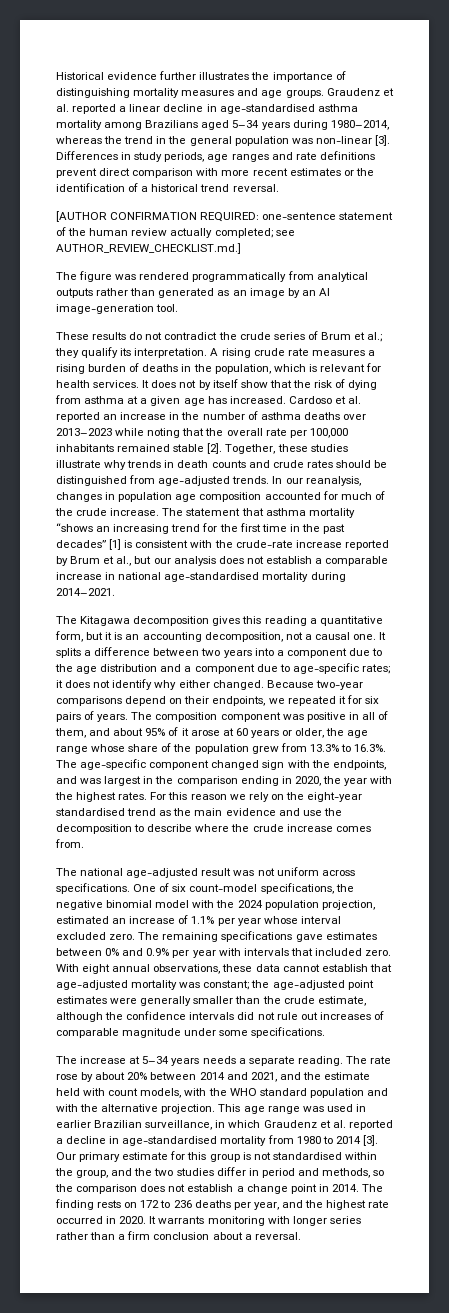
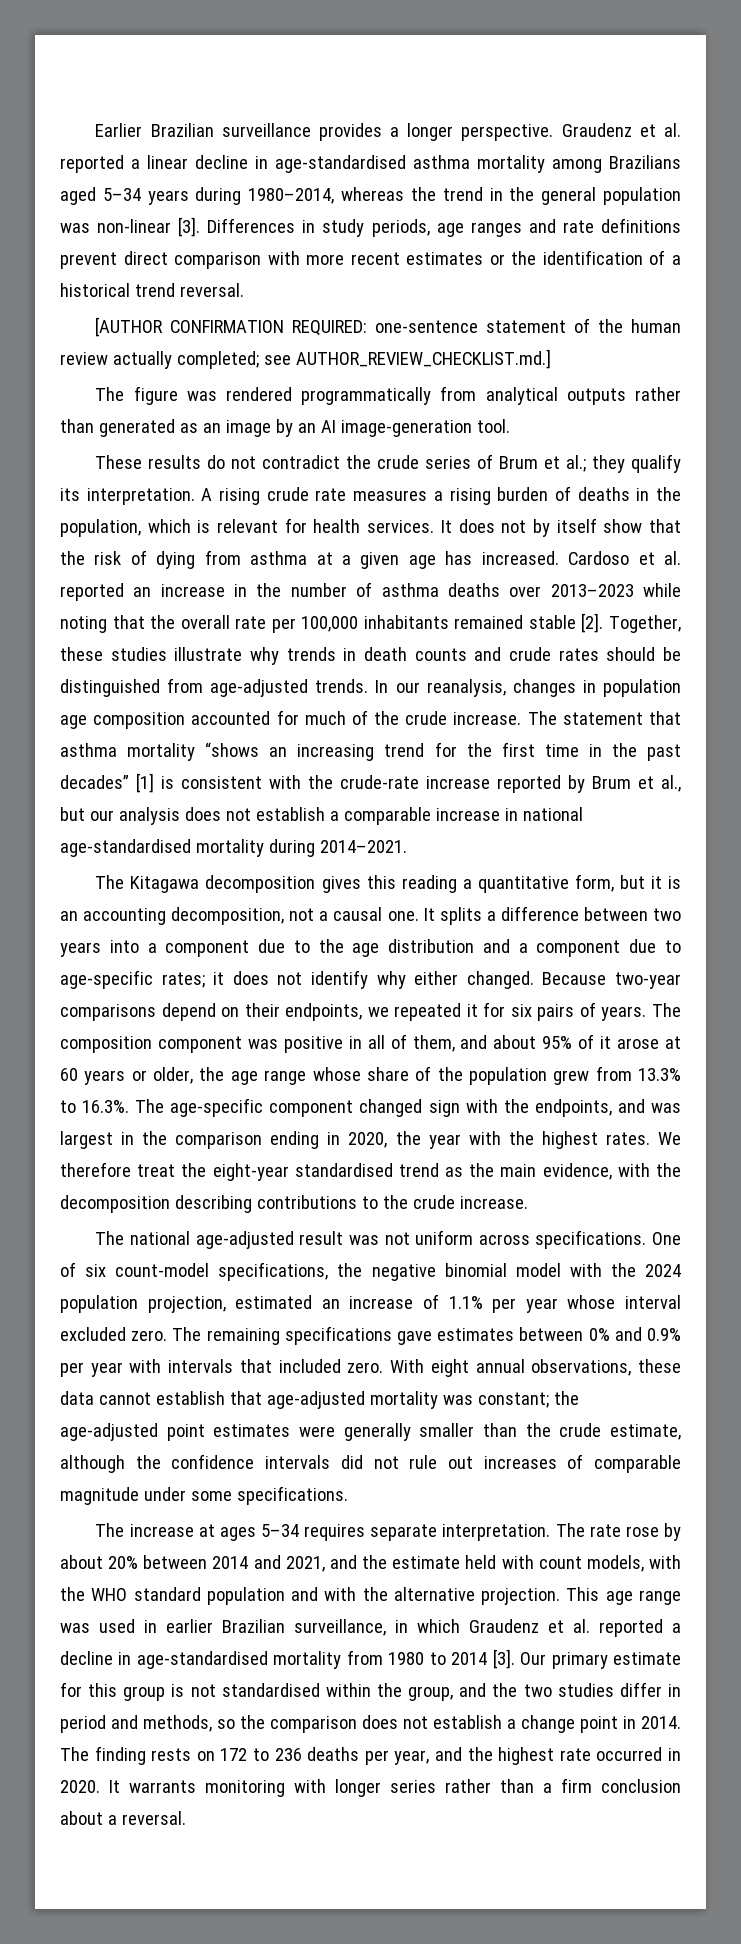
[56,71,346,82] [56,88,324,98] Historical evidence further illustrates the importance of distinguishing mortality measures and age groups. -> [95,123,554,141] Earlier Brazilian surveillance provides a longer perspective.
[150,792,284,802] For this reason we rely on -> [658,1132,682,1145] [60,1162,176,1177] We therefore treat
[225,808,342,816] [56,824,371,834] [55,839,84,848] evidence and use the decomposition to describe where the crude increase comes from. -> [542,1163,681,1180] [60,1195,528,1213] evidence, with the decomposition describing contributions to the crude increase.
[142,1056,343,1066] 5–34 years needs a separate reading. -> [219,1524,551,1541] ages 5–34 requires separate interpretation.

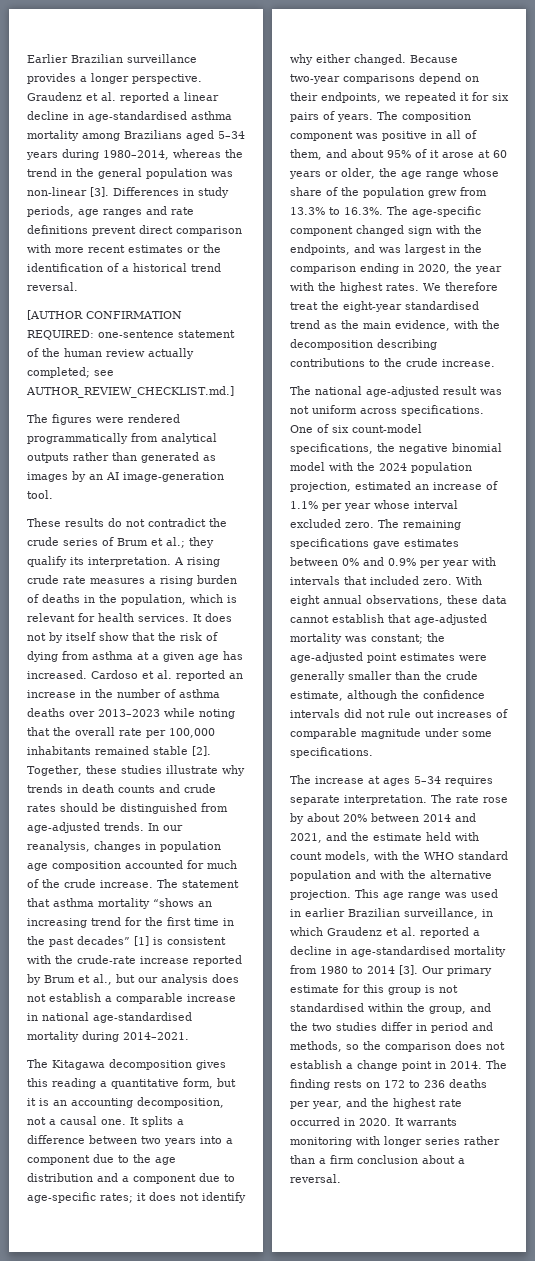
[133,386,217,405] figure was -> [52,414,124,425] figures were
[202,420,271,437] an image -> [27,472,68,482] images

